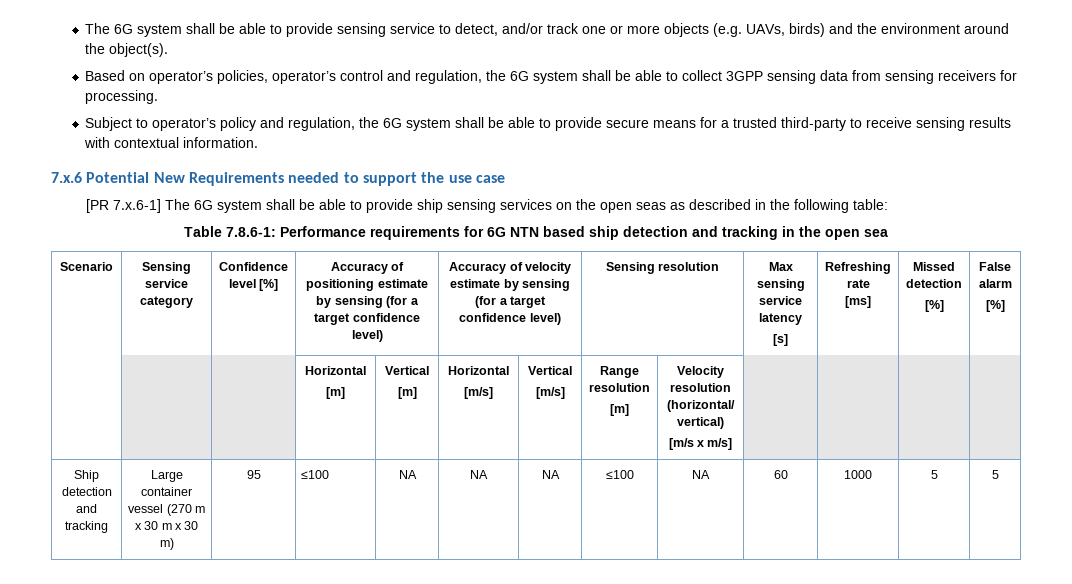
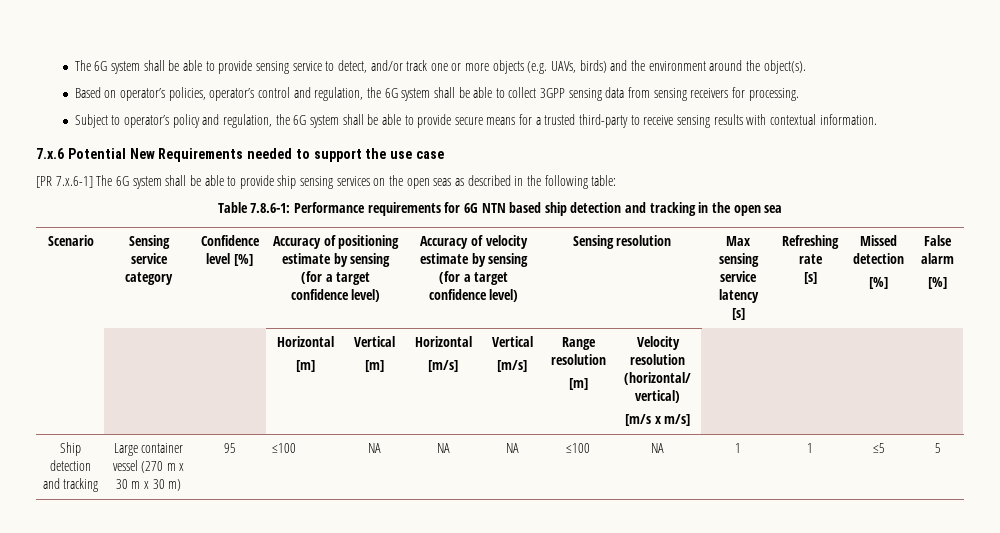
[845,296,871,308] [ms] -> [803,272,817,284] [s]
[773,470,788,479] [844,470,872,479] [930,470,938,479] [991,470,999,479] 60 | 1000 | 5 | 5 -> [735,443,741,453] [807,443,813,453] [872,443,885,453] [934,443,941,453] 1 | 1 | ≤5 | 5

